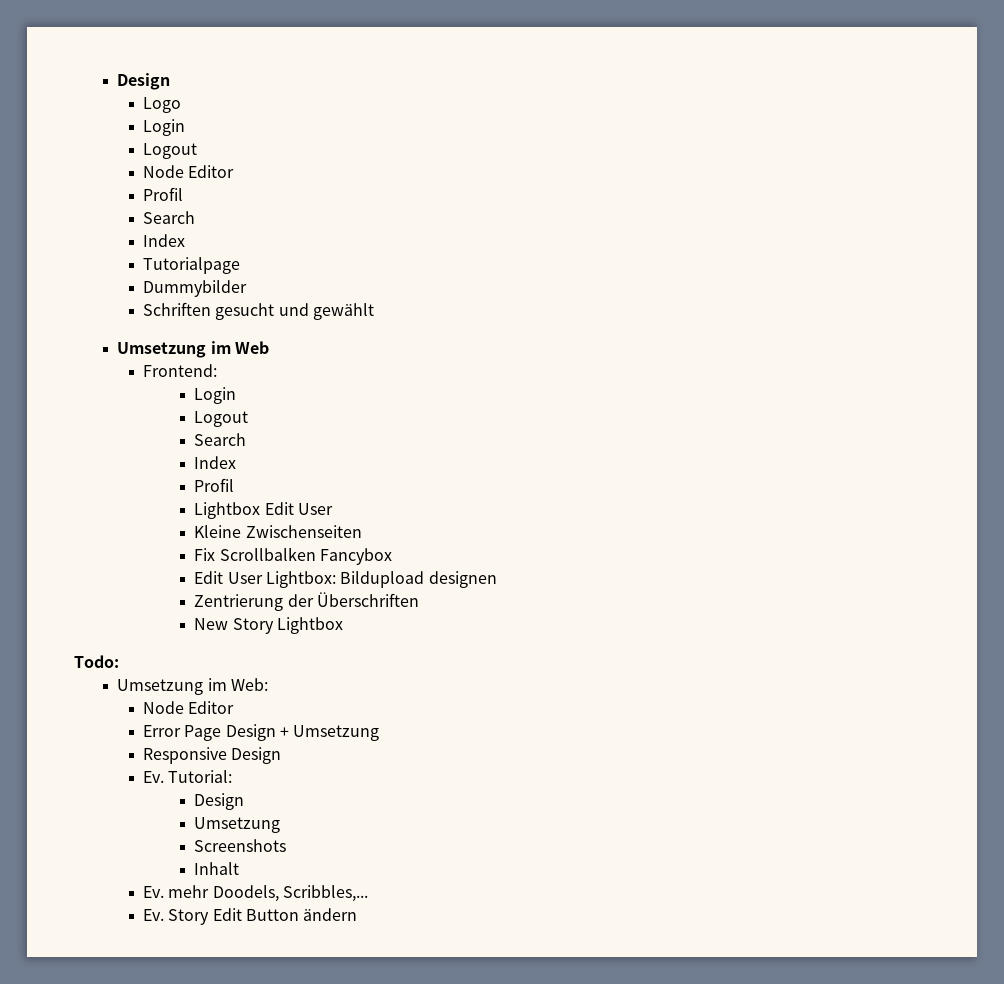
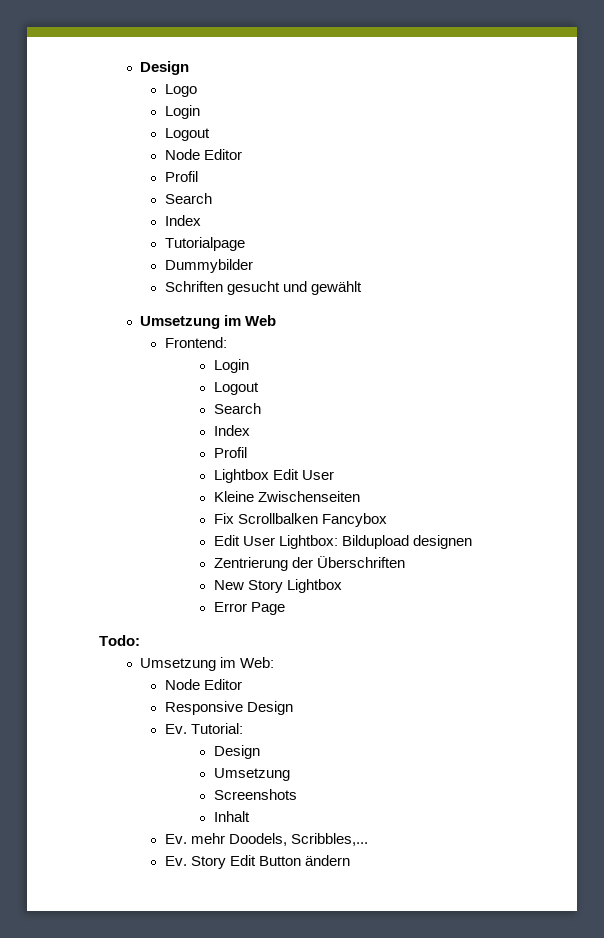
(343, 625) none -> [213,602,285,615] // Error Page
[142,724,380,741] // Error Page Design + Umsetzung -> (242, 684) none

